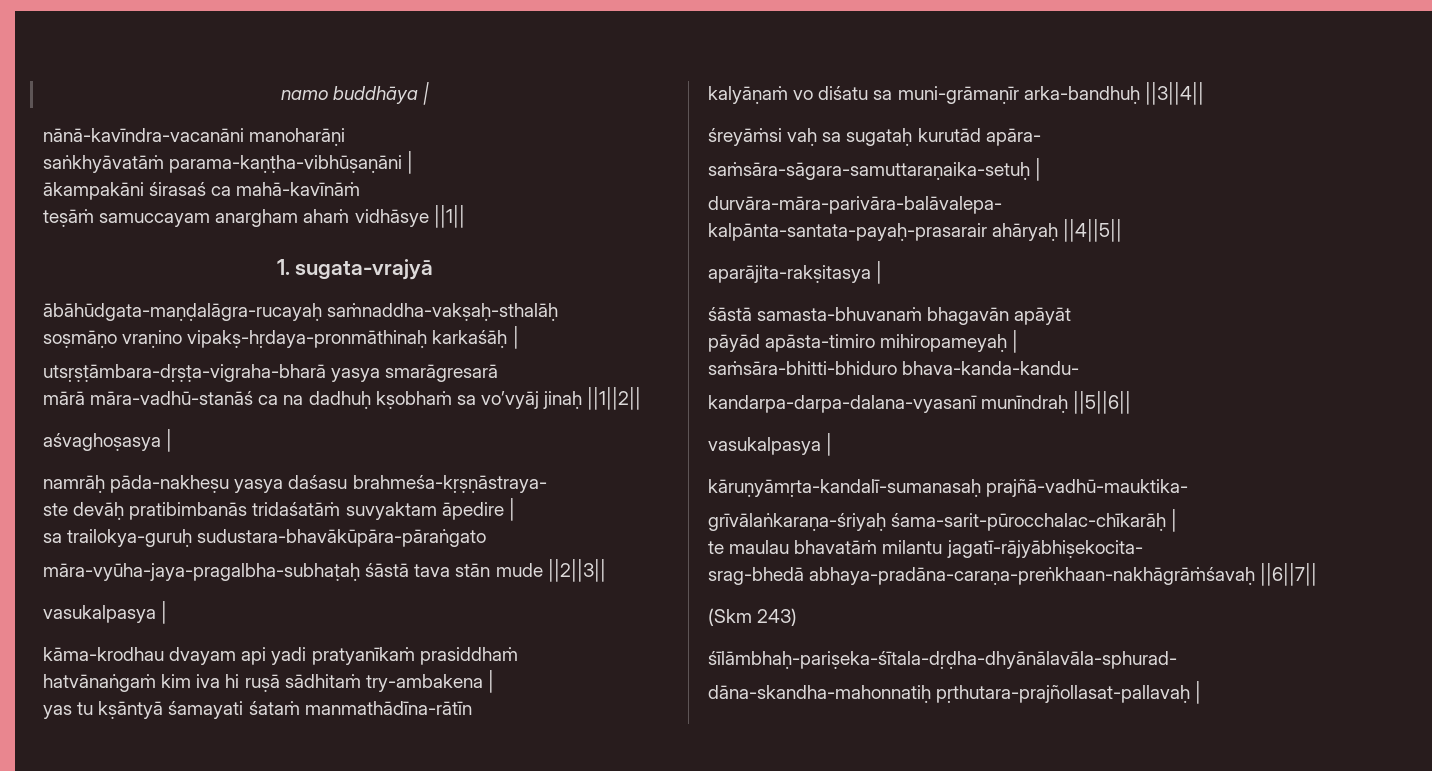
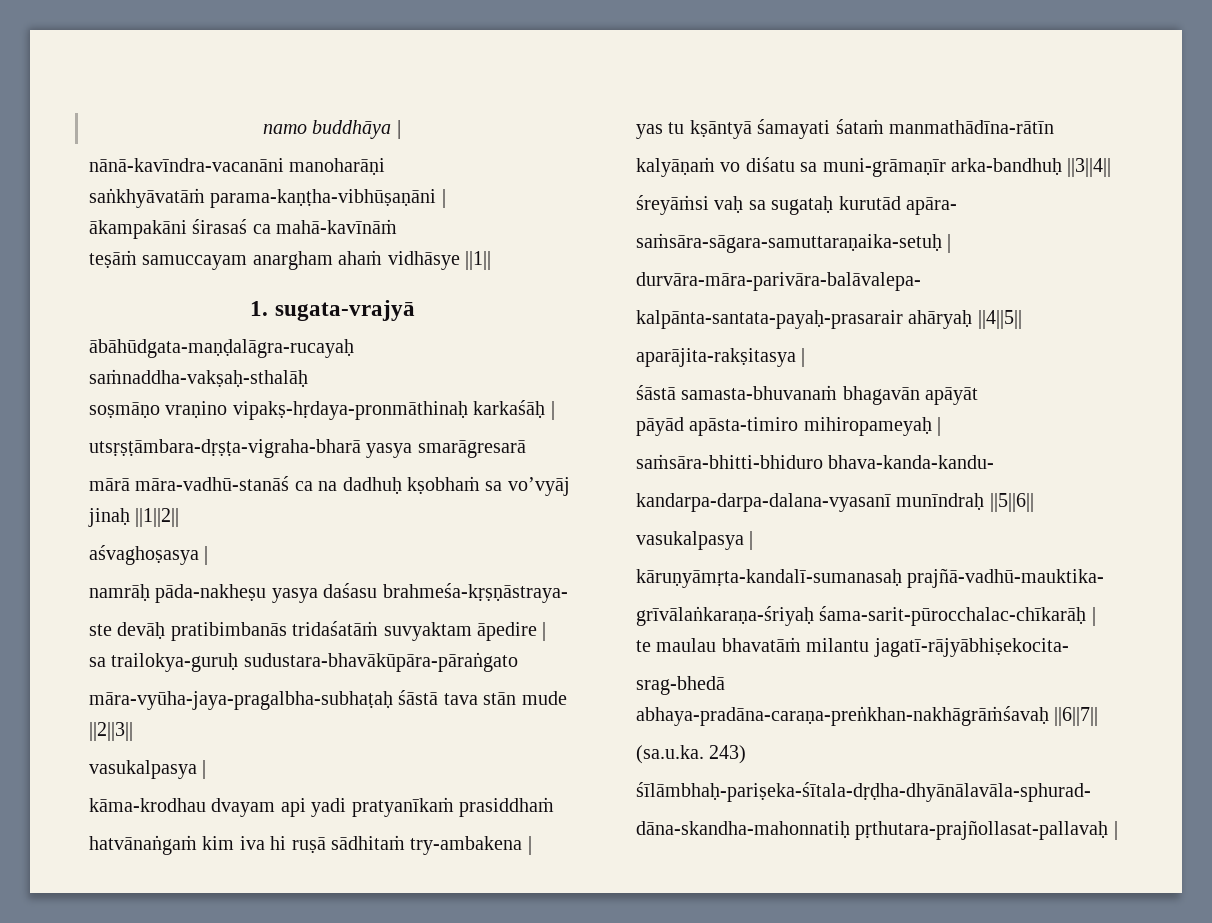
[809,567,1256,585] abhaya-pradāna-caraṇa-preṅkhaan-nakhāgrāṁśavaḥ -> [636,706,1049,726] abhaya-pradāna-caraṇa-preṅkhan-nakhāgrāṁśavaḥ
[708,608,752,626] (Skm -> [636,745,704,764] (sa.u.ka.

